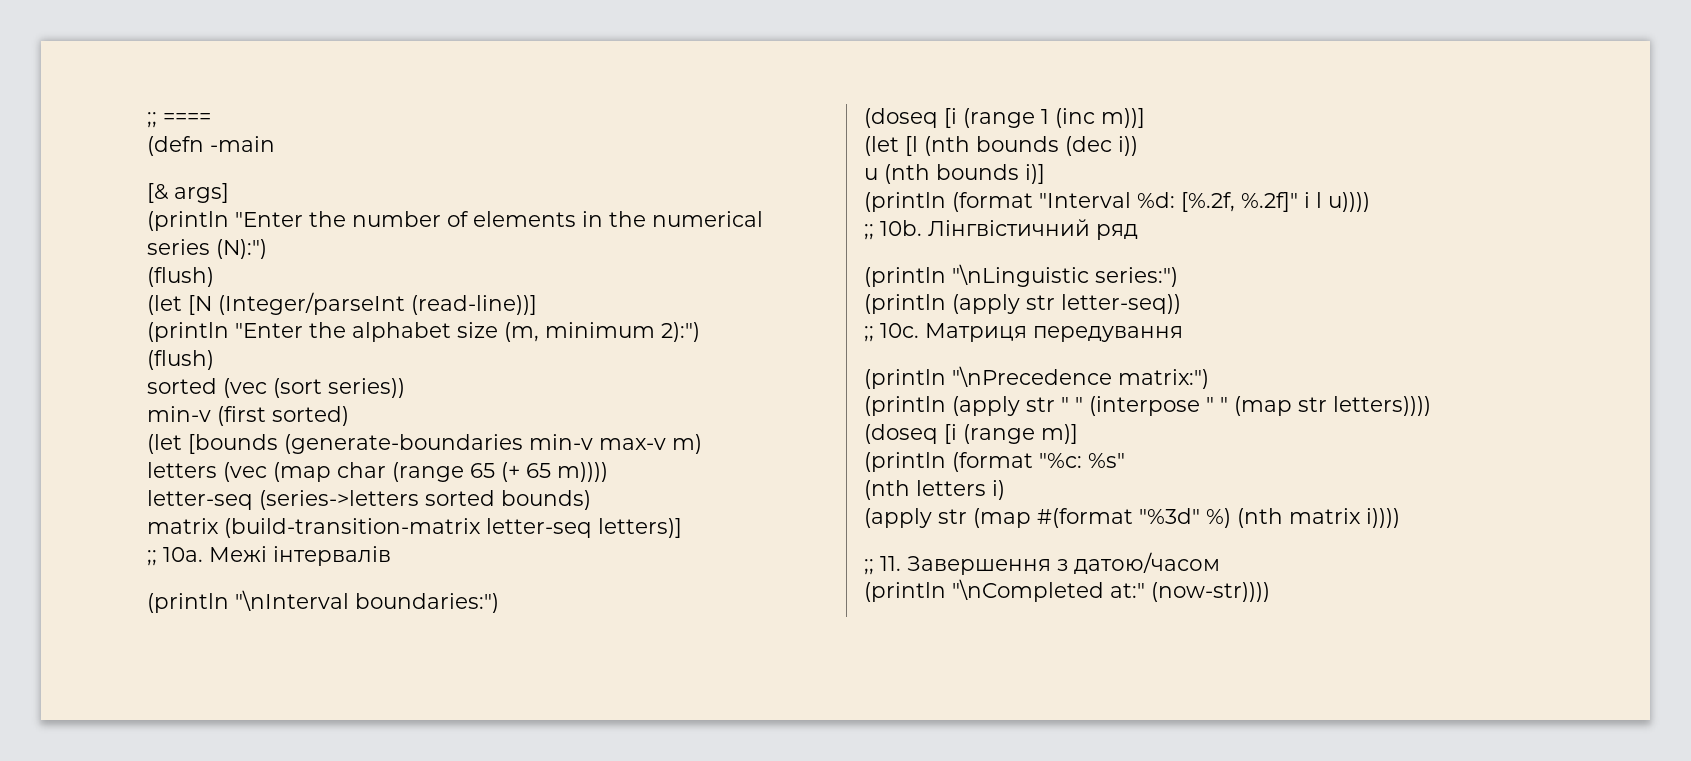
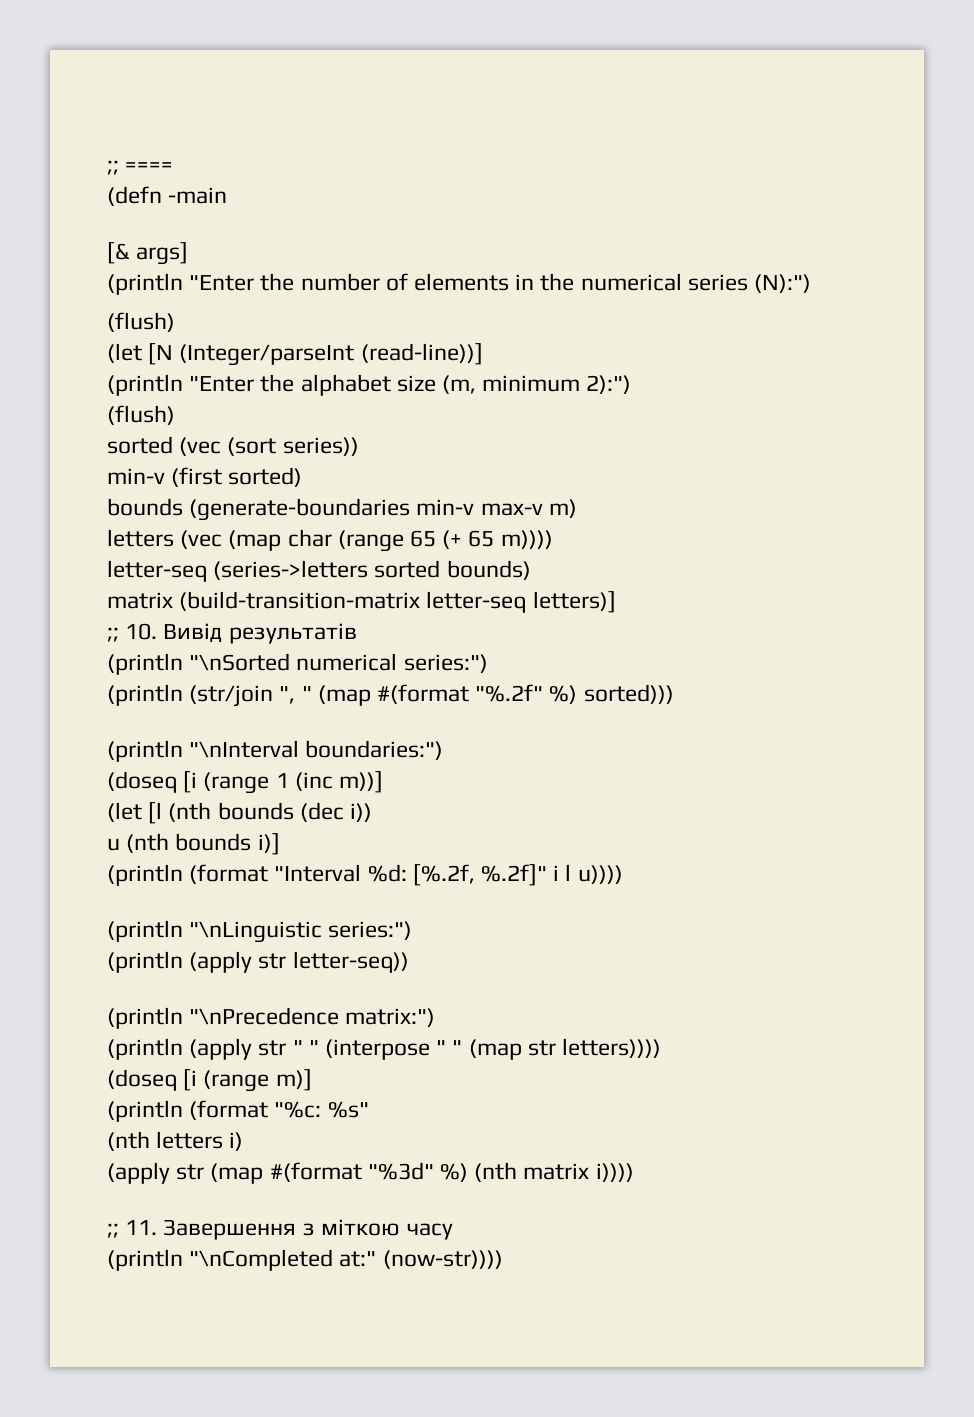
[147,434,278,454] (let [bounds -> [107,498,183,516] bounds
[163,546,391,566] 10a. Межі інтервалів -> [125,623,357,644] [107,653,488,675] [107,684,674,707] 10. Вивід результатів // (println "\nSorted numerical series:") // (println (str/join ", " (map #(format "%.2f" %) sorted)))
[864,219,1138,240] // ;; 10b. Лінгвістичний ряд -> (623, 874) none
[864,323,1183,342] // ;; 10c. Матриця передування -> (409, 962) none
[1074,552,1220,574] датою/часом -> [320,1219,454,1240] міткою часу

